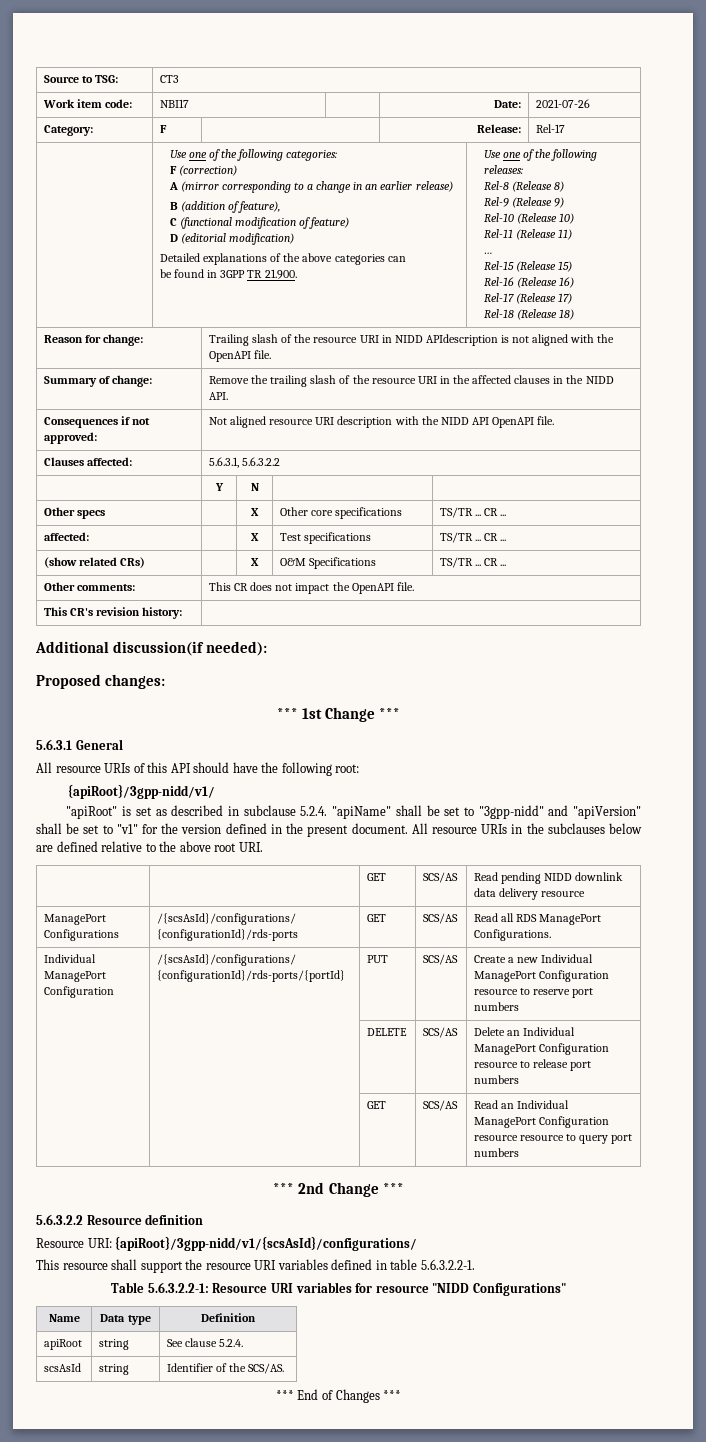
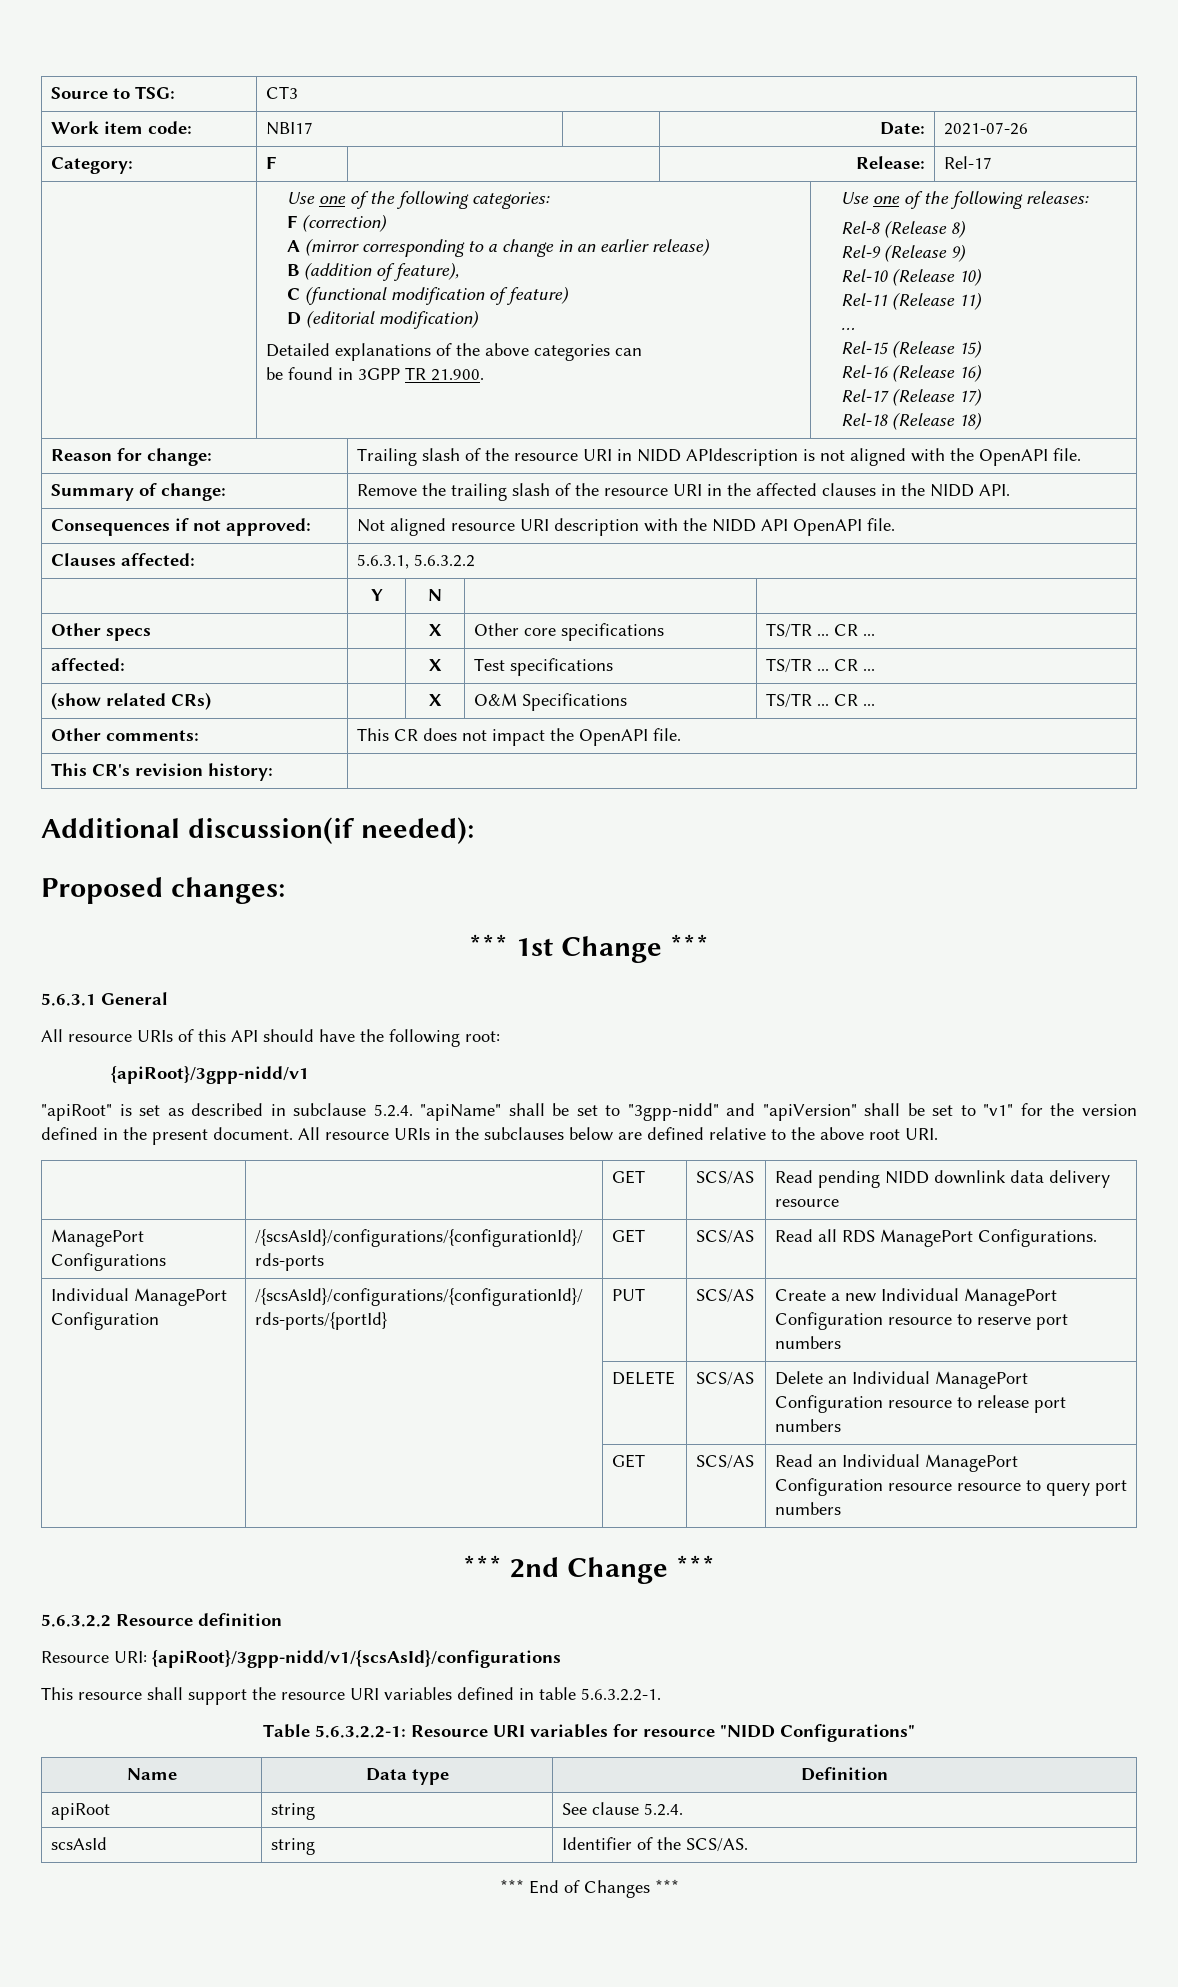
[67,784,215,799] {apiRoot}/3gpp-nidd/v1/ -> [110,1066,309,1084] {apiRoot}/3gpp-nidd/v1
[115,1236,418,1251] {apiRoot}/3gpp-nidd/v1/{scsAsId}/configurations/ -> [152,1650,561,1668] {apiRoot}/3gpp-nidd/v1/{scsAsId}/configurations

